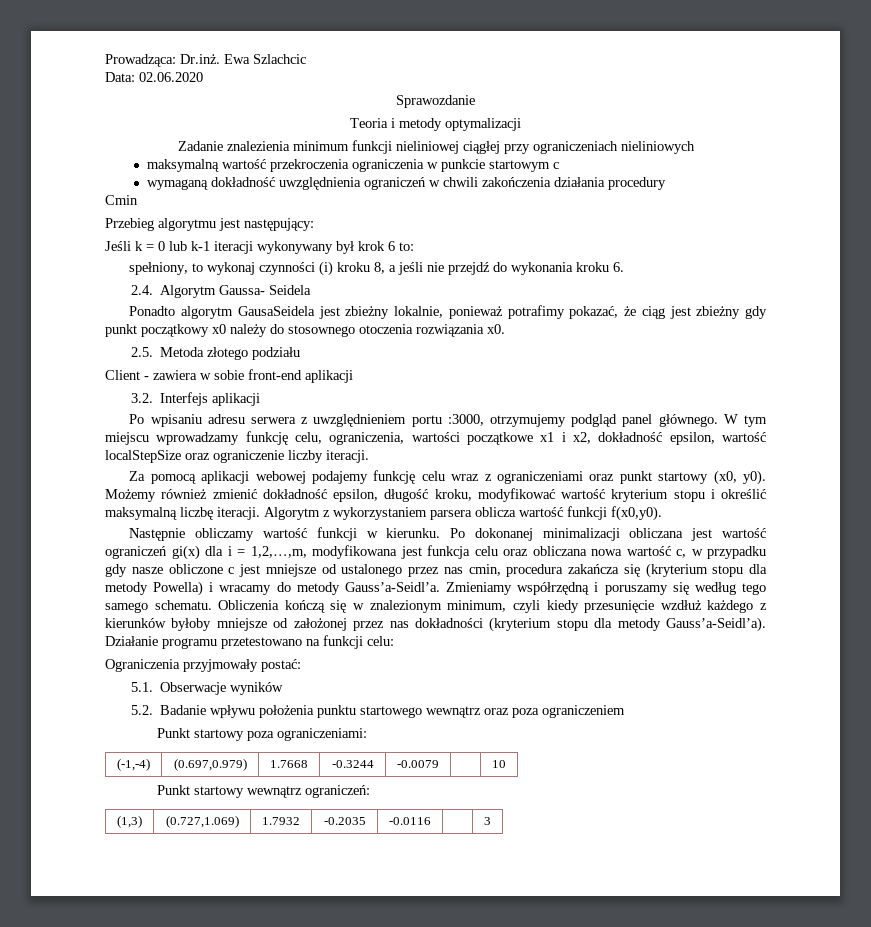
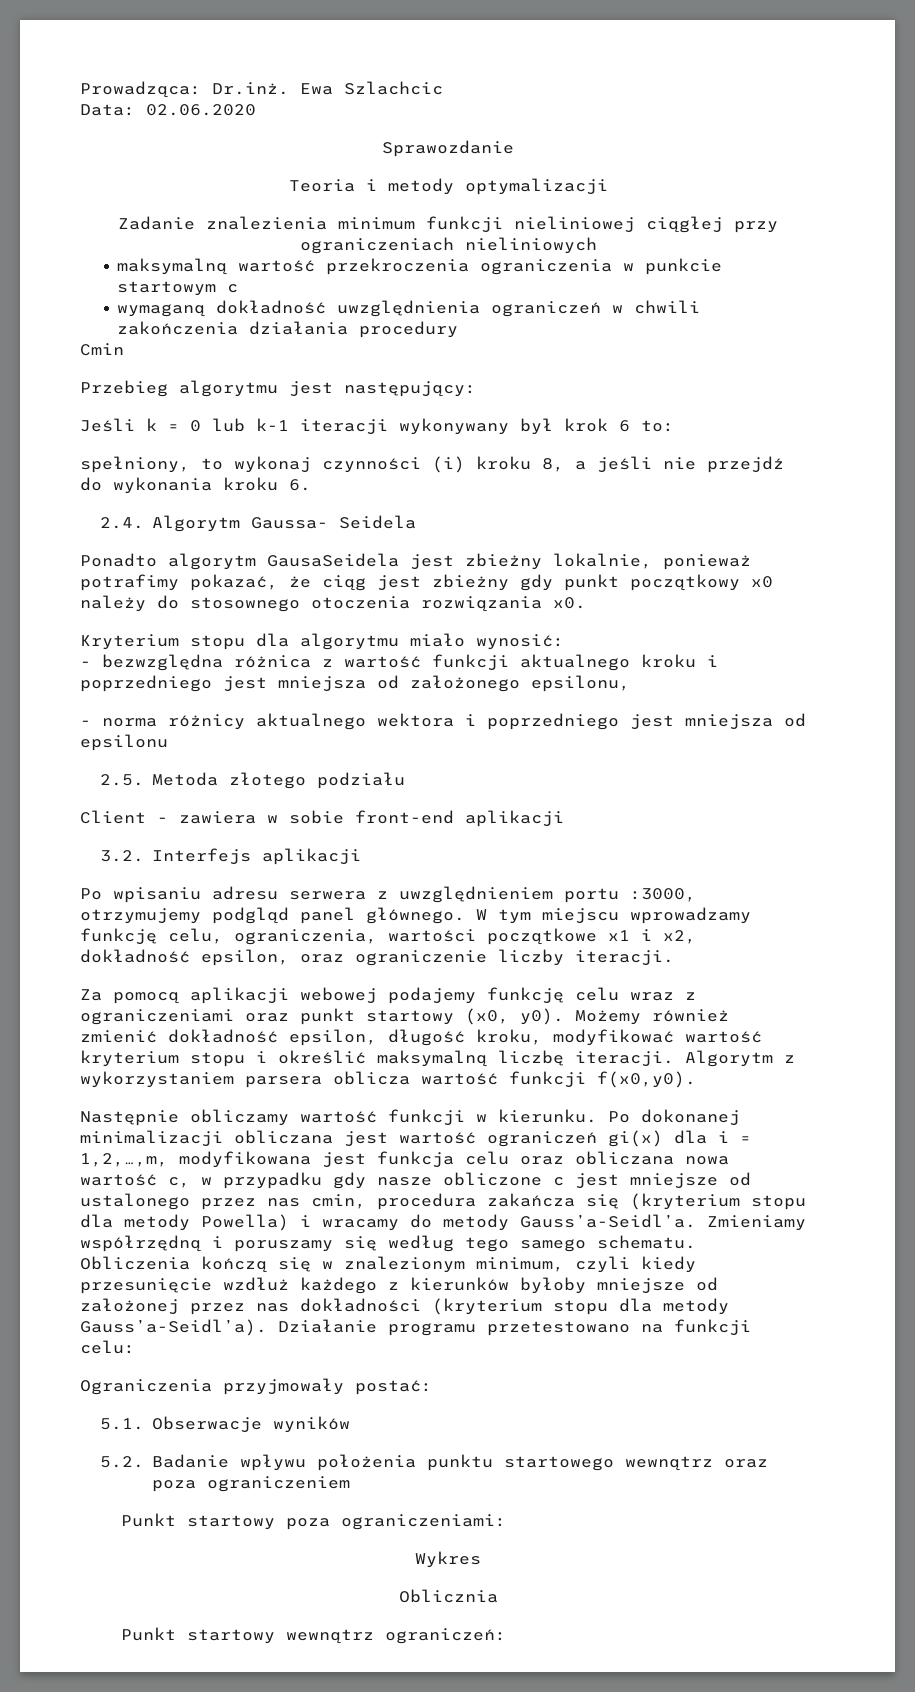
(505, 329) none -> [80,633,564,650] [80,654,718,671] [80,675,630,692] [80,713,806,730] [80,734,168,751] // Kryterium stopu dla algorytmu miało wynosić: // - bezwzględna różnica z wartość funkcji aktualnego kroku i poprzedniego jest mniejsza od założonego epsilonu, // - norma różnicy aktualnego wektora i poprzedniego jest mniejsza od epsilonu
[722,432,766,442] [105,450,181,463] wartość localStepSize -> (289, 957) none
[117,758,150,771] [173,758,247,771] [270,760,308,768] [331,760,374,768] [397,760,439,768] [492,760,506,768] [156,785,370,798] [117,815,142,828] [165,815,239,828] [262,817,300,825] [323,817,366,825] [389,817,431,825] [484,817,491,825] // (-1,-4) | (0.697,0.979) | 1.7668 | -0.3244 | -0.0079 | | 10 // Punkt startowy wewnątrz ograniczeń: // (1,3) | (0.727,1.069) | 1.7932 | -0.2035 | -0.0116 | | 3 -> [415,1551,481,1568] [398,1589,498,1603] [120,1627,506,1644] // Wykres // Oblicznia // Punkt startowy wewnątrz ograniczeń:

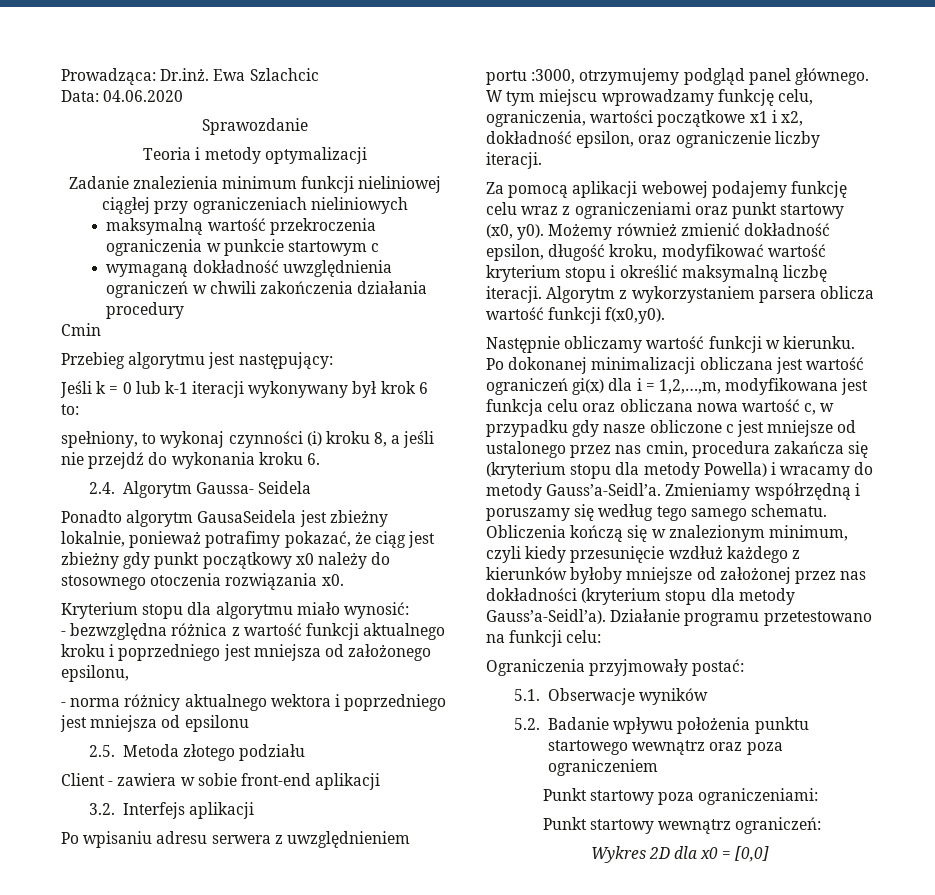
[146,104,256,116] 02.06.2020 -> [103,90,184,102] 04.06.2020
[415,1551,481,1568] [398,1589,498,1603] // Wykres // Oblicznia -> (819, 796) none
(506, 1636) none -> [590,846,770,863] // Wykres 2D dla x0 = [0,0]

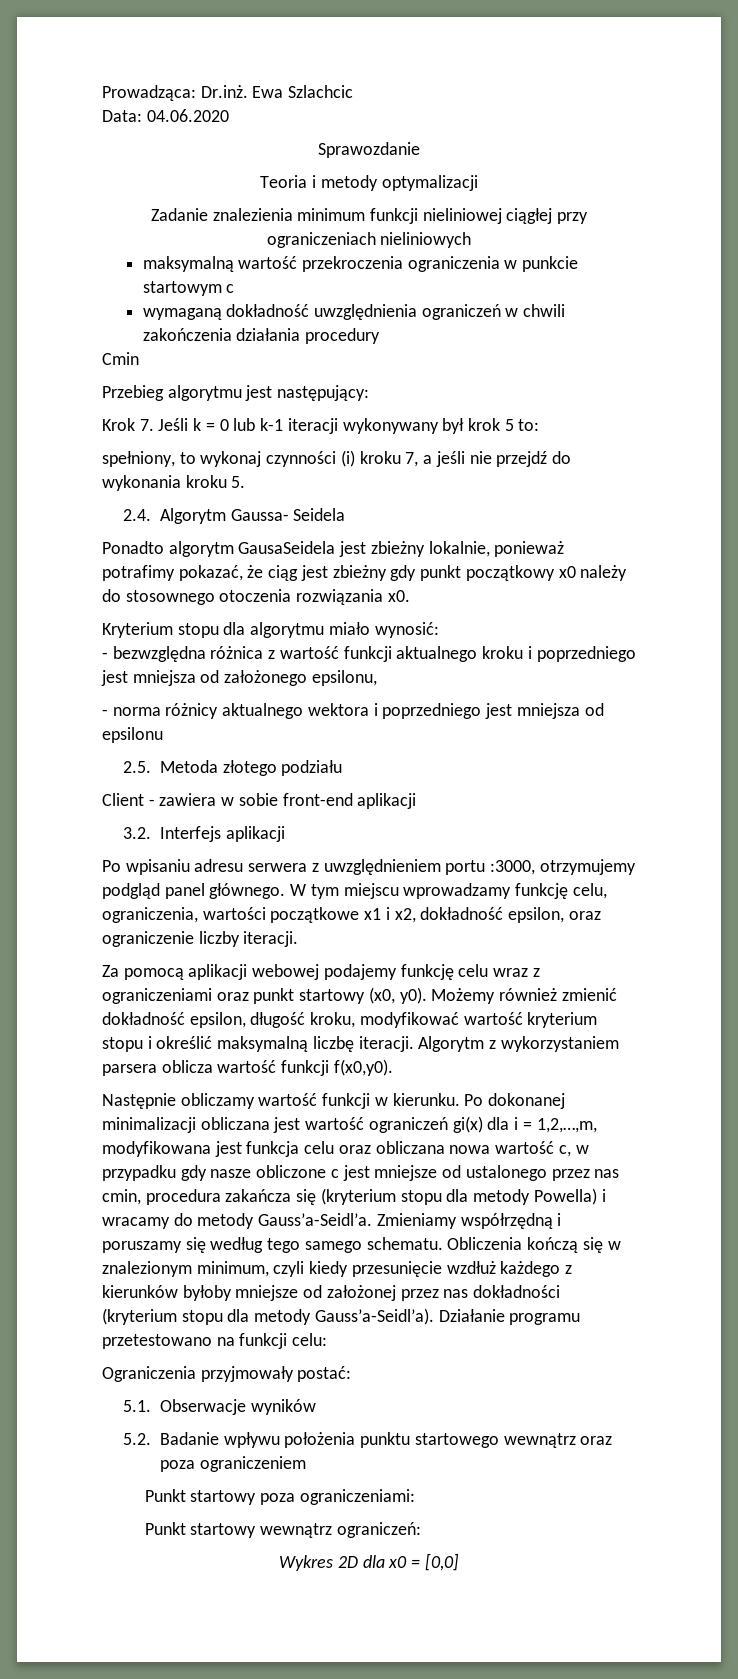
(333, 360) none -> [102,418,154,431] Krok 7.
[418,382,428,394] 6 -> [504,419,514,431] 5
[374,432,388,447] 8, -> [405,452,419,467] 7,
[306,453,320,465] 6. -> [231,476,246,488] 5.

